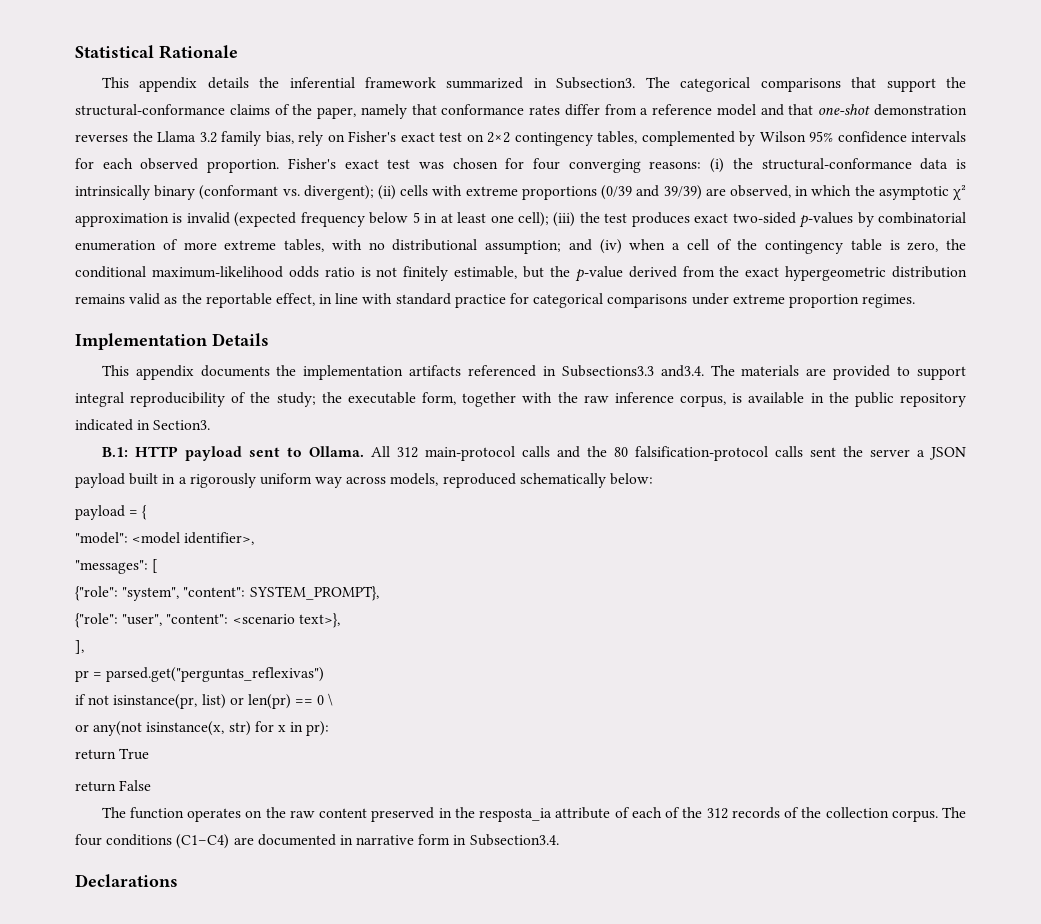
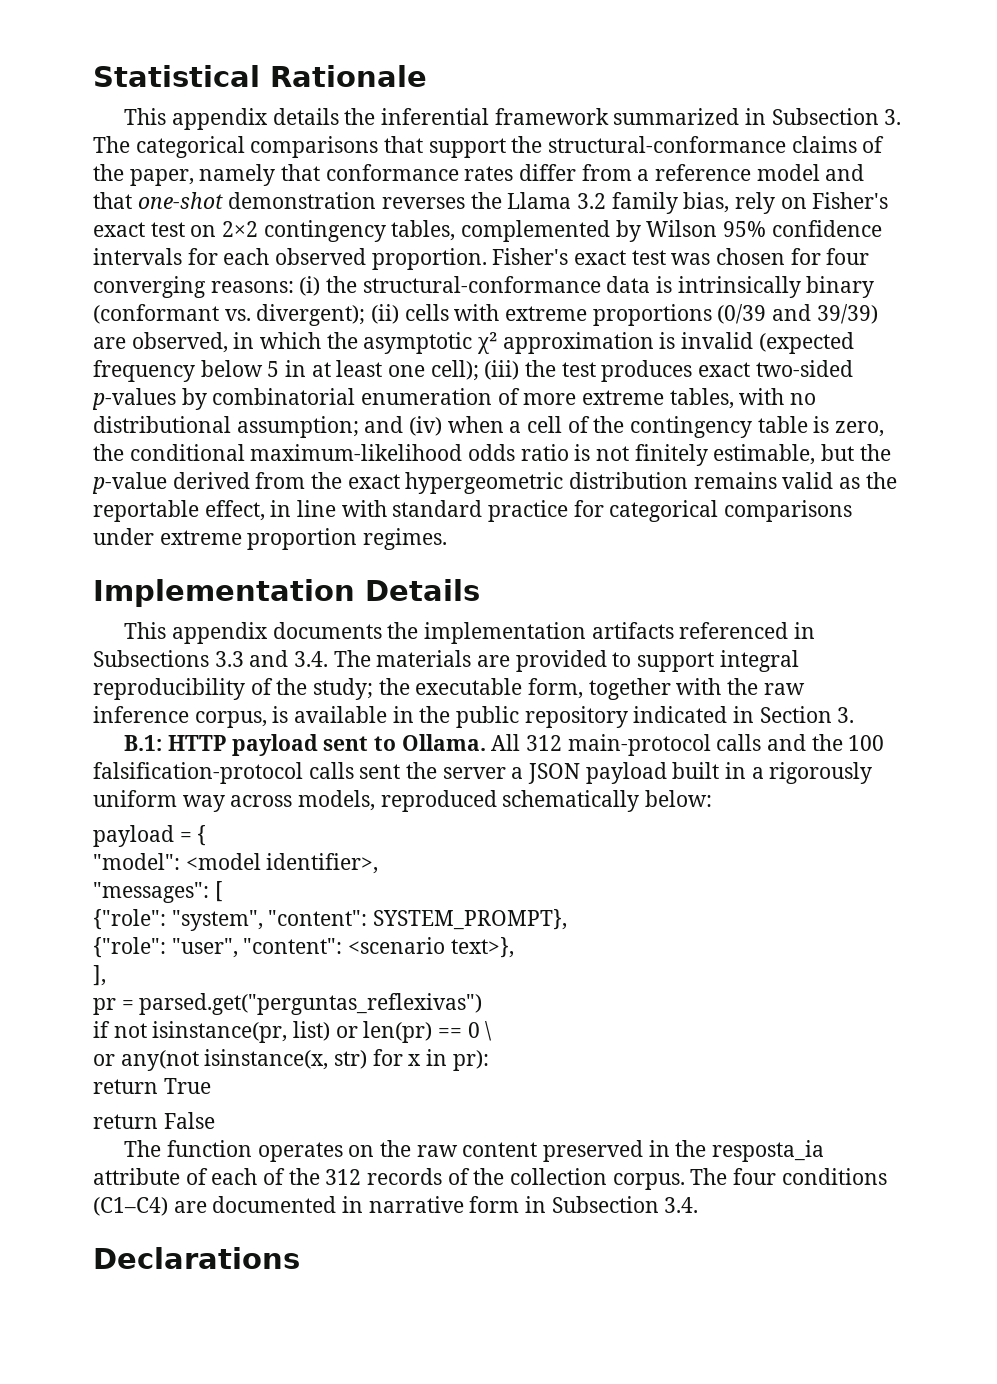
[556,77,636,89] Subsection3. -> [771,108,902,125] Subsection 3.
[561,365,704,377] Subsections3.3 and3.4. -> [93,650,329,667] Subsections 3.3 and 3.4.
[153,420,211,430] Section3. -> [759,706,855,723] Section 3.
[613,447,628,457] 80 -> [848,735,885,751] 100
[469,834,559,846] Subsection3.4. -> [551,1196,699,1213] Subsection 3.4.

